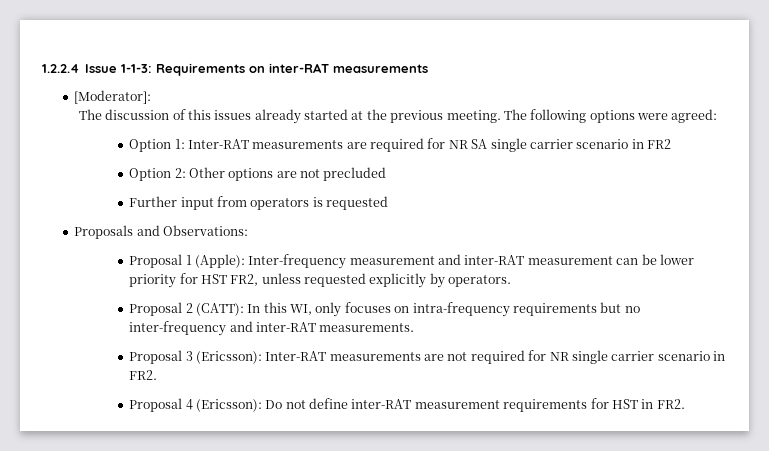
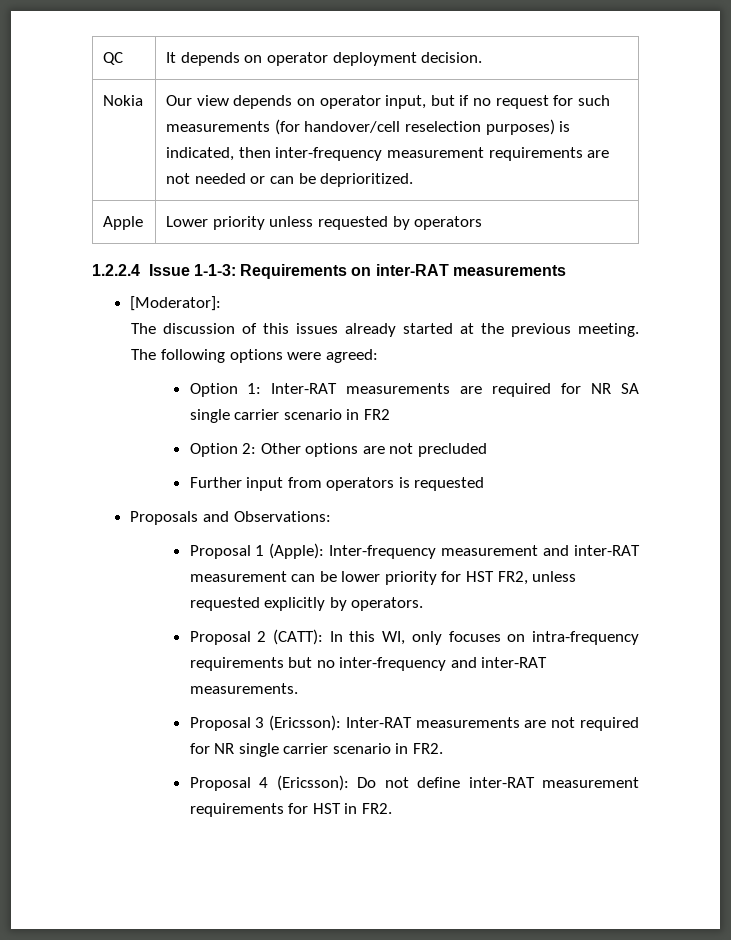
(42, 68) none -> [103,52,124,65] [166,52,483,66] [103,95,144,106] [166,95,610,109] [166,119,571,135] [166,147,610,161] [166,173,414,187] [103,216,144,230] [166,216,483,230] QC | It depends on operator deployment decision. // Nokia | Our view depends on operator input, but if no request for such measurements (for handover/cell reselection purposes) is indicated, then inter-frequency measurement requirements are not needed or can be deprioritized. // Apple | Lower priority unless requested by operators //

